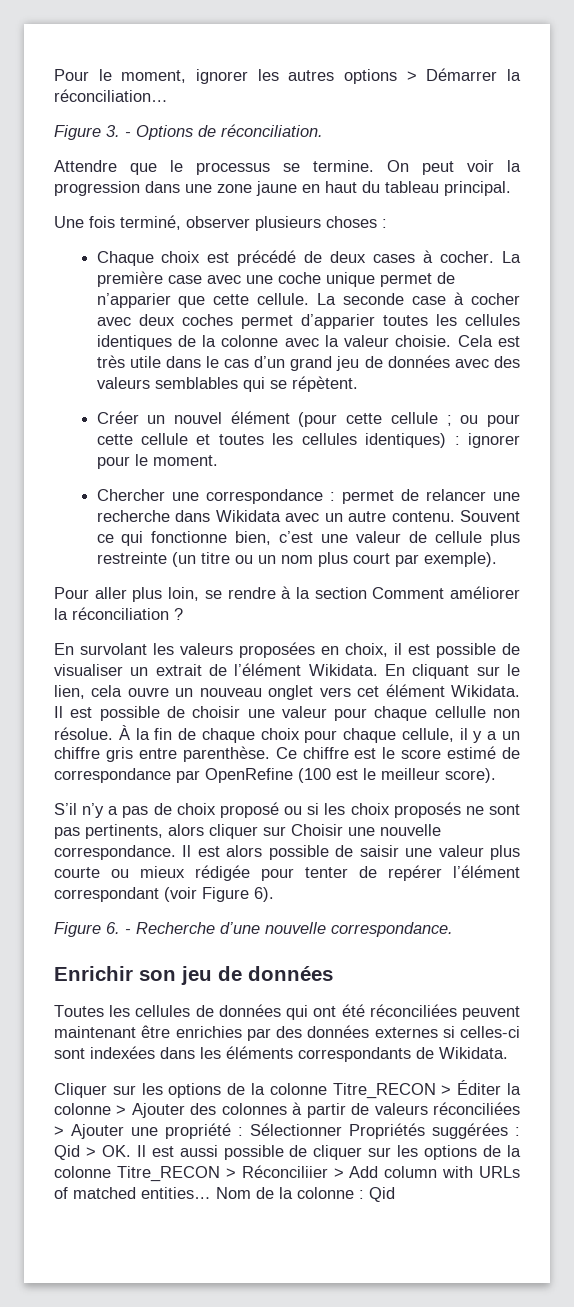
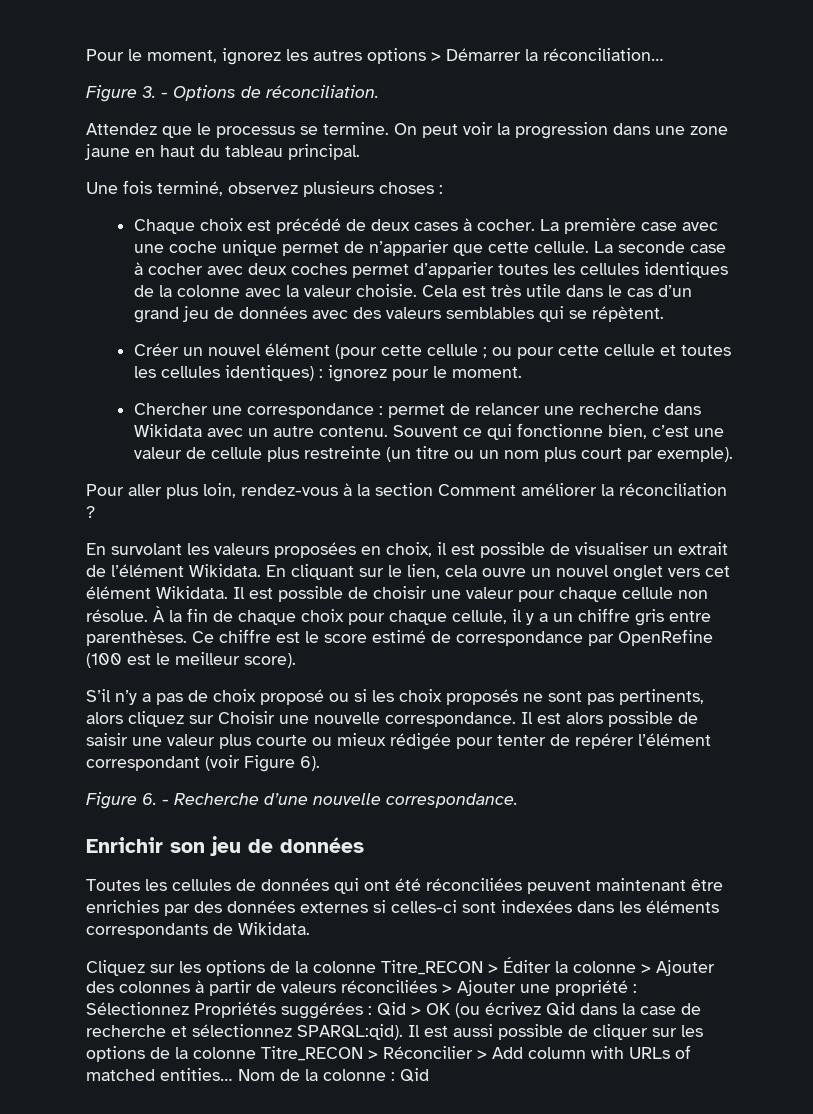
[196,69,248,84] ignorer -> [222,48,281,65] ignorez
[54,160,117,172] Attendre -> [86,123,157,135] Attendez
[186,216,250,228] observer -> [228,182,298,194] observez
[468,433,521,448] ignorer -> [328,365,388,382] ignorez
[204,587,276,599] se rendre -> [241,484,338,496] rendez-vous
[199,688,262,697] nouveau -> [556,565,609,577] nouvel
[434,706,486,718] cellulle -> [622,587,673,599] cellule
[182,746,270,762] parenthèse. -> [86,630,187,646] parenthèses.
[209,824,258,839] cliquer -> [128,711,184,727] cliquez
[54,1083,107,1098] Cliquer -> [86,960,145,976] Cliquez
[250,1123,342,1136] Sélectionner -> [86,1002,189,1015] Sélectionnez
[101,1145,131,1157] OK. -> [426,1002,701,1018] [86,1024,403,1040] OK (ou écrivez Qid dans la case de recherche et sélectionnez SPARQL:qid).
[241,1165,328,1178] Réconciliier -> [383,1046,473,1059] Réconcilier

